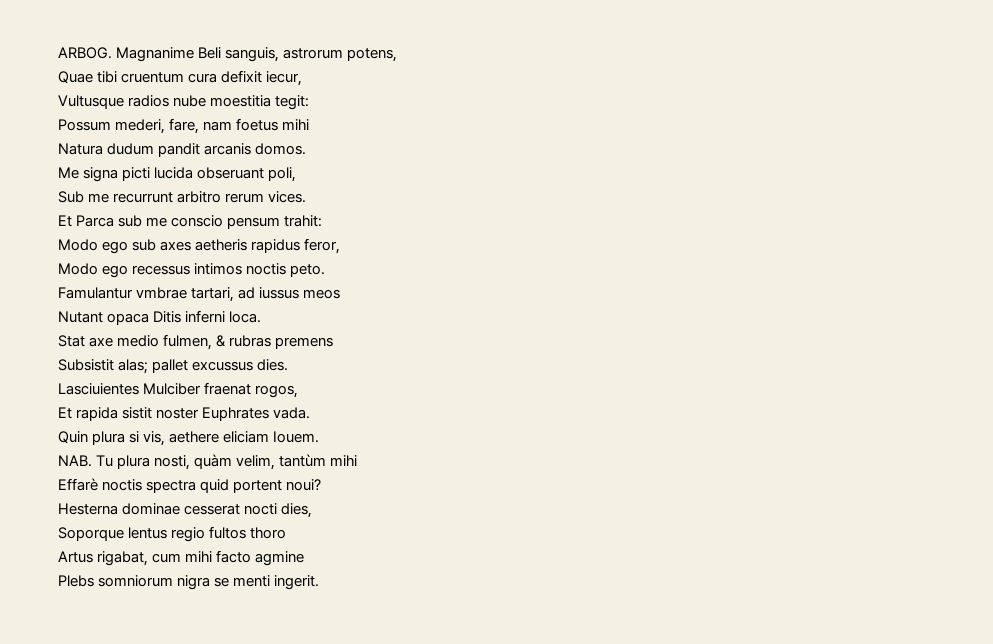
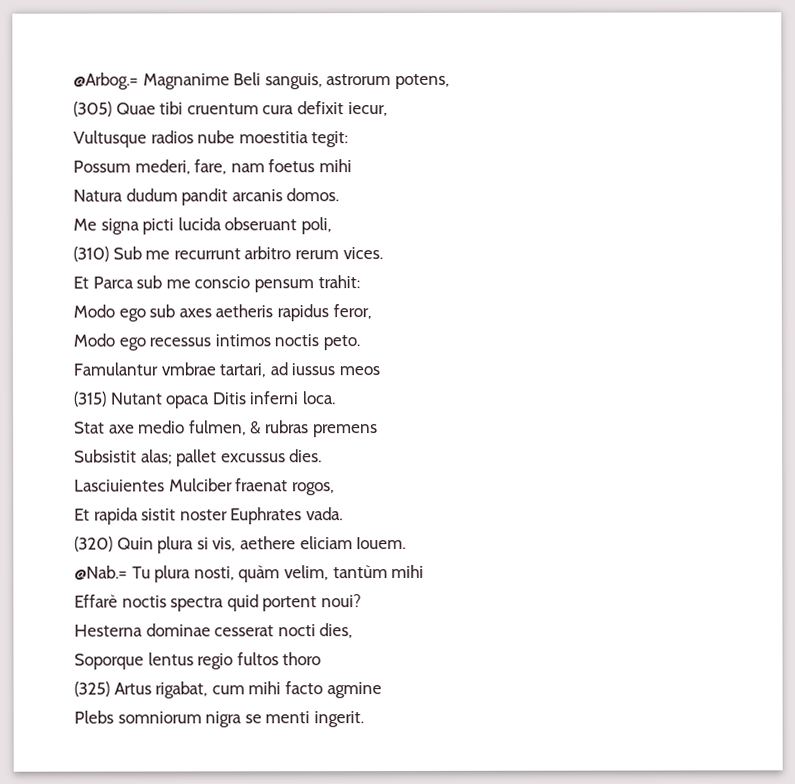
[58,47,112,59] ARBOG. -> [73,72,139,90] @Arbog.=
(398, 55) none -> [73,101,112,117] (305)
(297, 174) none -> [73,246,109,262] (310)
(341, 294) none -> [73,391,107,407] (315)
(311, 413) none -> [74,536,113,552] (320)
[58,455,92,467] NAB. -> [74,565,128,581] @Nab.=
(287, 533) none -> [74,681,110,697] (325)

